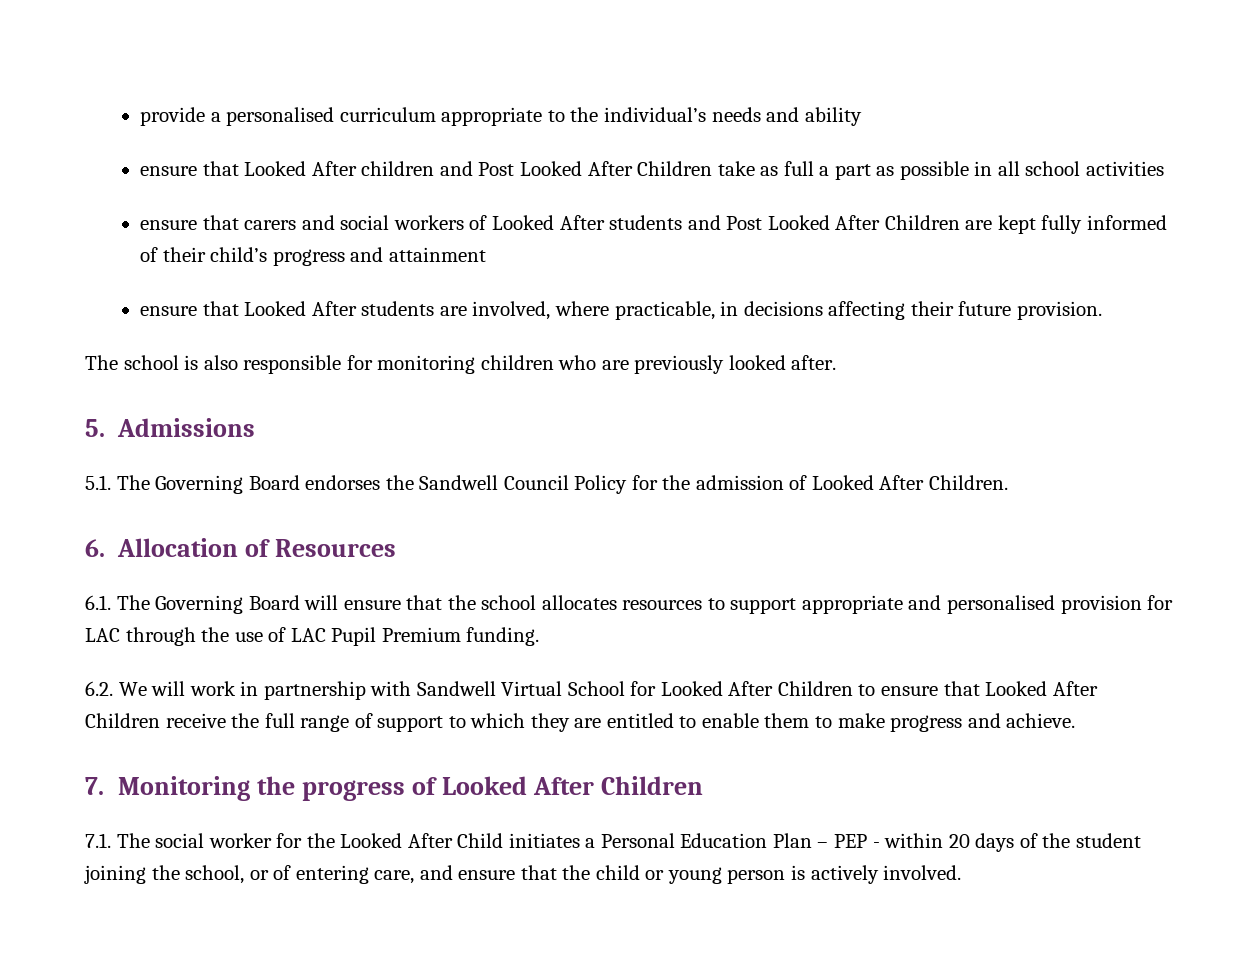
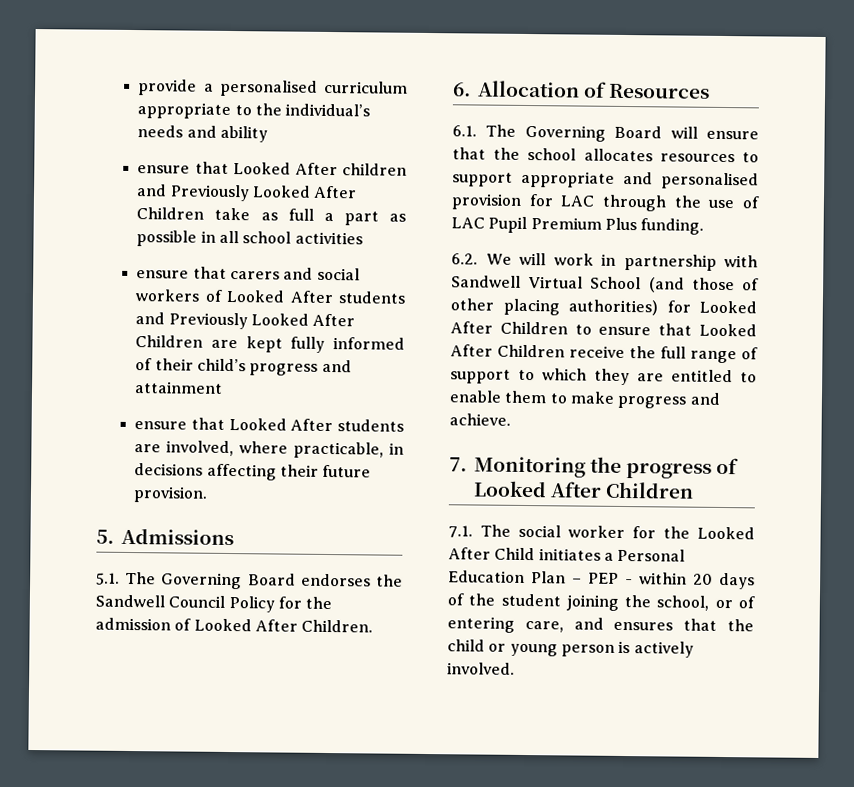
[478,162,515,176] Post -> [169,184,250,202] Previously
[726,216,763,230] Post -> [168,312,248,330] Previously
[85,355,837,374] // The school is also responsible for monitoring children who are previously looked after. -> (209, 494) none
(461, 634) none -> [604,217,637,231] Plus
(625, 688) none -> [648,277,759,293] [450,298,658,316] (and those of other placing authorities)
[458,870,516,880] ensure -> [613,621,674,631] ensures

